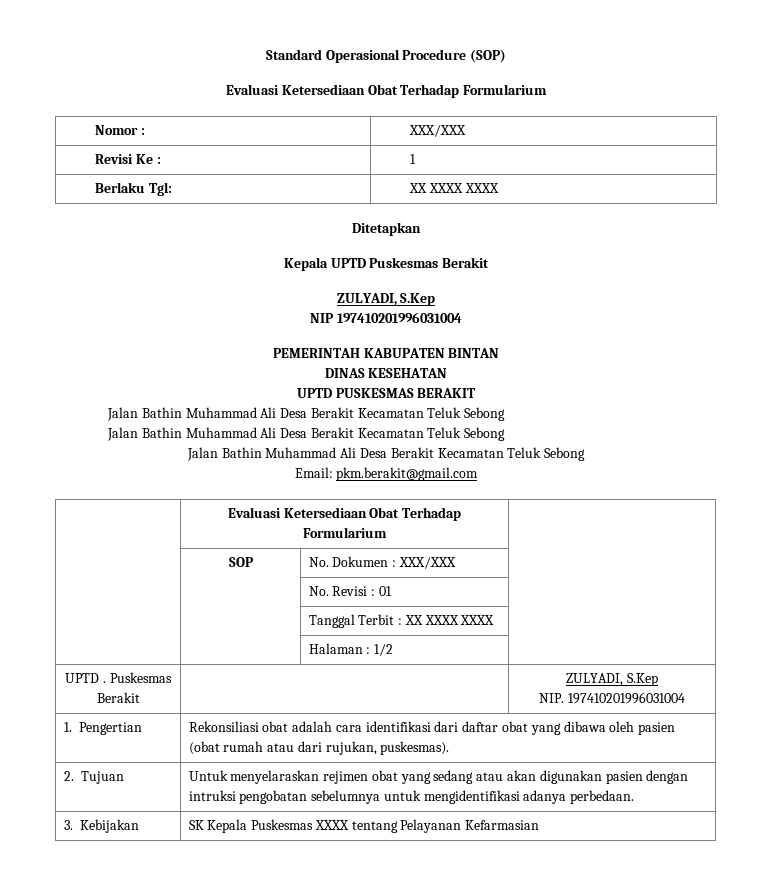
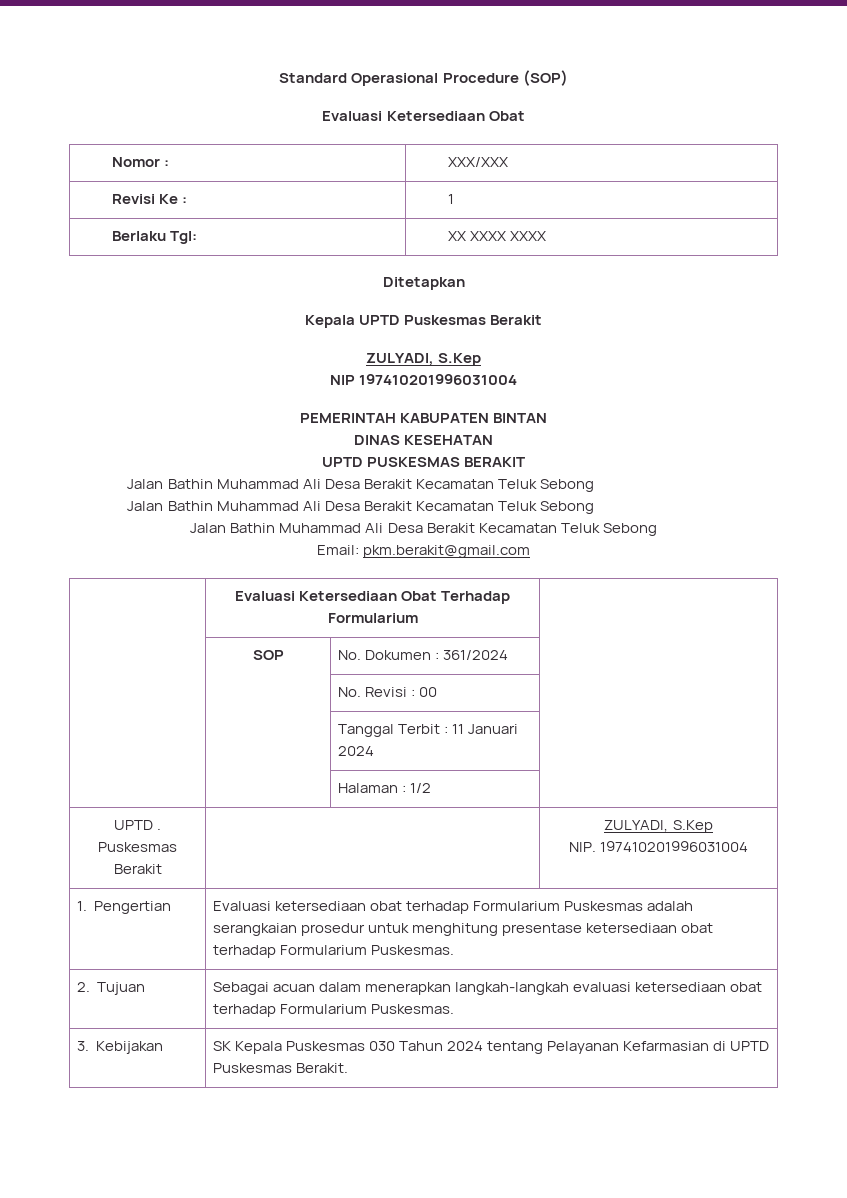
[400,84,548,98] Terhadap Formularium -> (525, 116) none
[398,557,456,569] XXX/XXX -> [442,650,508,660] 361/2024
[378,586,392,596] 01 -> [418,687,437,697] 00
[404,615,495,625] XX XXXX XXXX -> [451,724,518,734] [337,746,374,756] 11 Januari 2024
[188,721,676,735] [188,741,450,755] [63,771,124,784] [188,770,689,784] [188,790,635,804] Rekonsiliasi obat adalah cara identifikasi dari daftar obat yang dibawa oleh pasien (obat rumah atau dari rujukan, puskesmas). // 2. Tujuan | Untuk menyelaraskan rejimen obat yang sedang atau akan digunakan pasien dengan intruksi pengobatan sebelumnya untuk mengidentifikasi adanya perbedaan. -> [212,901,693,914] [212,923,713,936] [212,945,454,958] [76,982,146,995] [212,982,762,995] [212,1004,454,1017] Evaluasi ketersediaan obat terhadap Formularium Puskesmas adalah serangkaian prosedur untuk menghitung presentase ketersediaan obat terhadap Formularium Puskesmas. // 2. Tujuan | Sebagai acuan dalam menerapkan langkah-langkah evaluasi ketersediaan obat terhadap Formularium Puskesmas.
[314,819,540,833] XXXX tentang Pelayanan Kefarmasian -> [368,1041,770,1054] [212,1063,348,1073] 030 Tahun 2024 tentang Pelayanan Kefarmasian di UPTD Puskesmas Berakit.

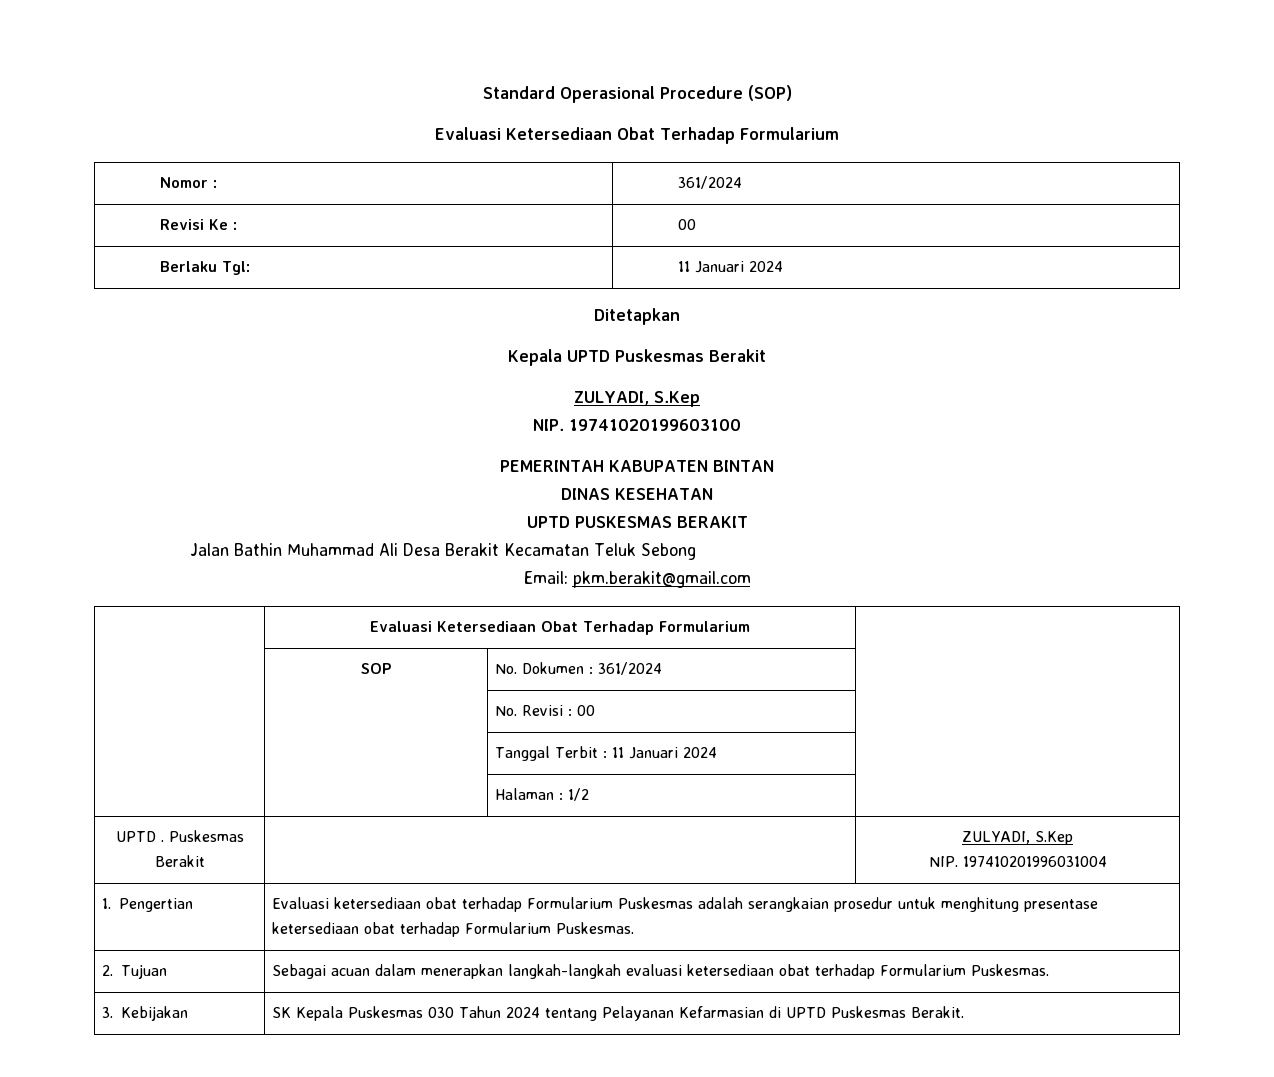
(525, 116) none -> [660,127,839,144] Terhadap Formularium
[447,157,508,167] XXX/XXX -> [677,176,742,189] 361/2024
[447,194,454,204] 1 -> [677,219,696,230] 00
[447,231,546,241] XX XXXX XXXX -> [677,261,783,273] 11 Januari 2024
[329,374,518,385] NIP 197410201996031004 -> [533,419,741,431] NIP. 19741020199603100
[127,501,594,514] [190,523,657,536] // Jalan Bathin Muhammad Ali Desa Berakit Kecamatan Teluk Sebong // Jalan Bathin Muhammad Ali Desa Berakit Kecamatan Teluk Sebong -> (697, 551) none

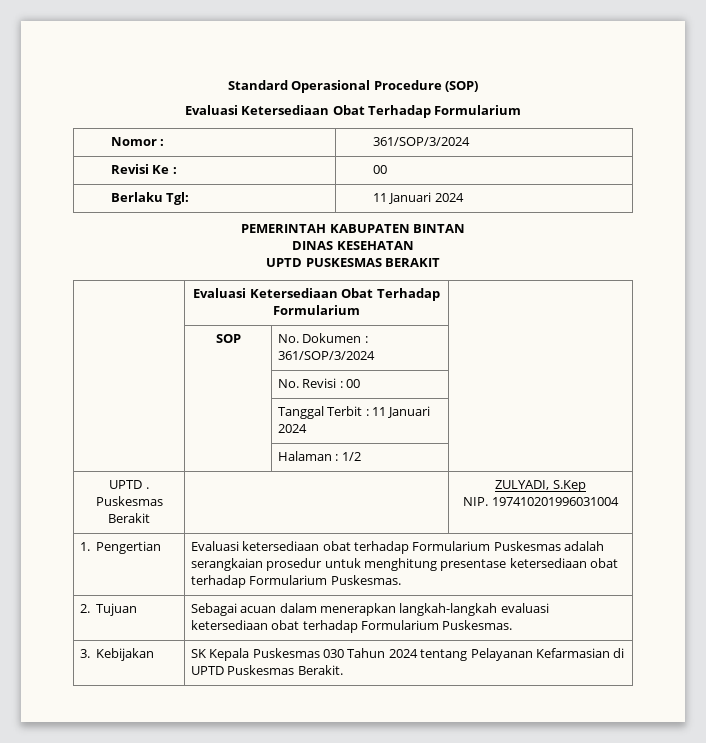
[677,176,742,189] 361/2024 -> [373,137,471,146] 361/SOP/3/2024
[594,308,680,325] [508,349,766,366] [574,391,700,407] [533,419,741,431] // Ditetapkan // Kepala UPTD Puskesmas Berakit // ZULYADI, S.Kep // NIP. 19741020199603100 -> (464, 197) none
[190,543,697,560] [523,571,751,588] // Jalan Bathin Muhammad Ali Desa Berakit Kecamatan Teluk Sebong // Email: pkm.berakit@gmail.com -> (440, 262) none
[598,662,663,675] 361/2024 -> [277,351,375,360] 361/SOP/3/2024

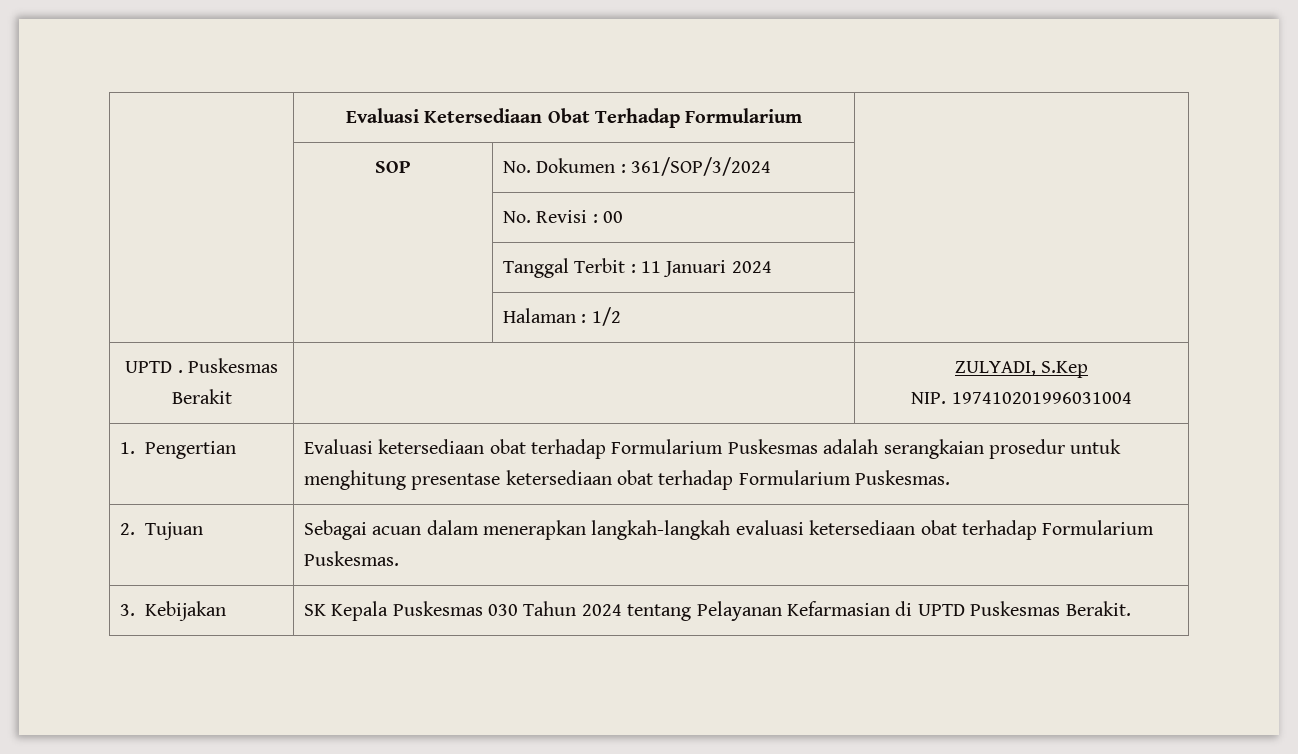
[227,80,479,93] [184,105,522,118] [111,137,165,146] [373,137,471,146] [111,164,177,174] [373,165,388,174] [111,192,190,205] [373,192,464,204] [241,224,465,233] [292,241,414,250] [266,258,440,267] Standard Operasional Procedure (SOP) // Evaluasi Ketersediaan Obat Terhadap Formularium // Nomor : | 361/SOP/3/2024 // Revisi Ke : | 00 // Berlaku Tgl: | 11 Januari 2024 // PEMERINTAH KABUPATEN BINTAN // DINAS KESEHATAN // UPTD PUSKESMAS BERAKIT // -> (345, 115) none

